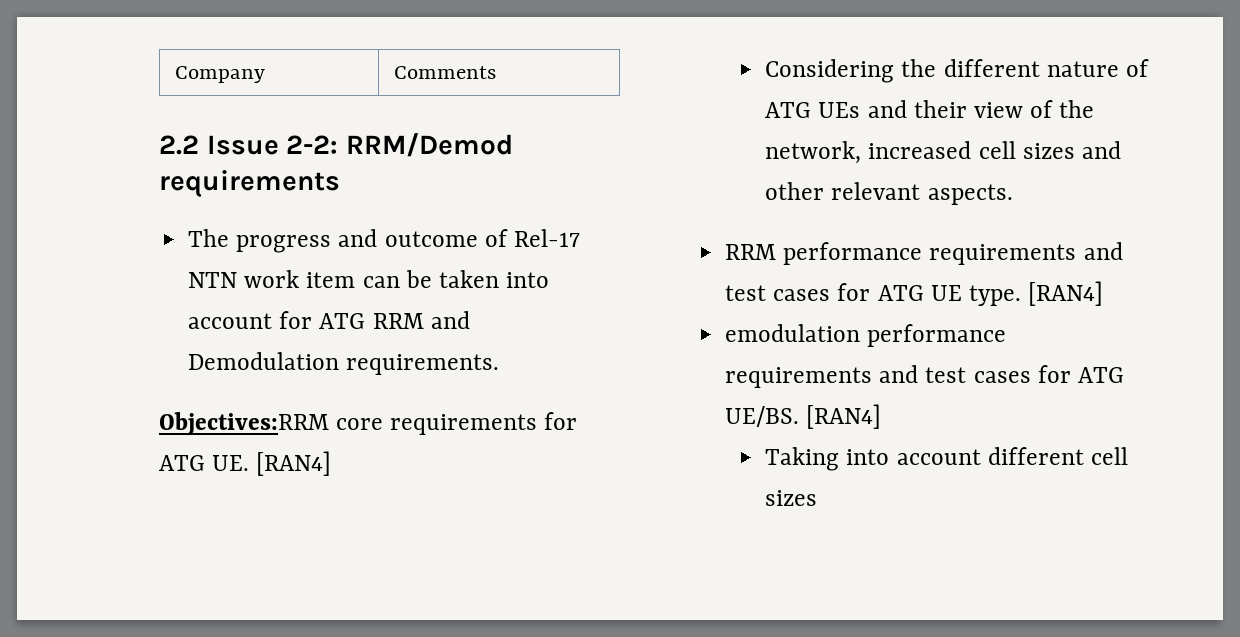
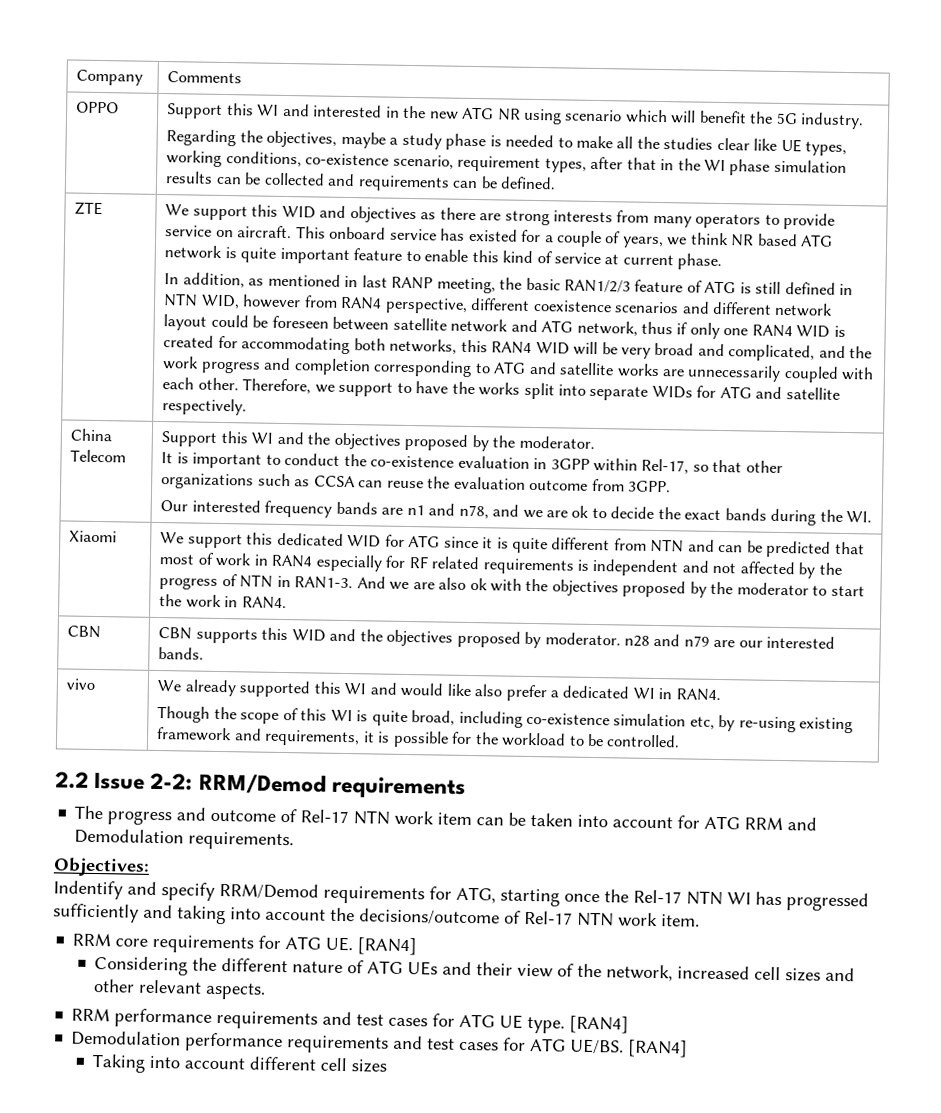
(497, 72) none -> [76,101,120,114] [167,103,865,130] [166,129,848,157] [166,150,847,176] [165,171,557,192] [74,201,104,216] [165,204,836,230] [165,225,834,249] [164,245,723,271] [164,272,854,296] [163,293,834,317] [163,314,846,339] [163,335,873,362] [162,356,875,383] [162,377,840,401] [162,398,248,416] [70,428,113,442] [70,449,127,463] [161,430,595,452] [161,452,783,475] [161,473,671,493] [160,499,873,526] [69,530,118,543] [160,532,865,558] [159,552,842,579] [159,574,865,598] [159,594,287,610] [67,625,102,639] [158,627,836,649] [158,647,205,660] [66,678,96,691] [157,679,721,702] [157,705,854,734] [157,726,681,748] // OPPO | Support this WI and interested in the new ATG NR using scenario which will benefit the 5G industry. // Regarding the objectives, maybe a study phase is needed to make all the studies clear like UE types, working conditions, co-existence scenario, requirement types, after that in the WI phase simulation results can be collected and requirements can be defined. // ZTE | We support this WID and objectives as there are strong interests from many operators to provide service on aircraft. This onboard service has existed for a couple of years, we think NR based ATG network is quite important feature to enable this kind of service at current phase. // In addition, as mentioned in last RANP meeting, the basic RAN1/2/3 feature of ATG is still defined in NTN WID, however from RAN4 perspective, different coexistence scenarios and different network layout could be foreseen between satellite network and ATG network, thus if only one RAN4 WID is created for accommodating both networks, this RAN4 WID will be very broad and complicated, and the work progress and completion corresponding to ATG and satellite works are unnecessarily coupled with each other. Therefore, we support to have the works split into separate WIDs for ATG and satellite respectively. // China Telecom | Support this WI and the objectives proposed by the moderator. // It is important to conduct the co-existence evaluation in 3GPP within Rel-17, so that other organizations such as CCSA can reuse the evaluation outcome from 3GPP. // Our interested frequency bands are n1 and n78, and we are ok to decide the exact bands during the WI. // Xiaomi | We support this dedicated WID for ATG since it is quite different from NTN and can be predicted that most of work in RAN4 especially for RF related requirements is independent and not affected by the progress of NTN in RAN1-3. And we are also ok with the objectives proposed by the moderator to start the work in RAN4. // CBN | CBN supports this WID and the objectives proposed by moderator. n28 and n79 are our interested bands. // vivo | We already supported this WI and would like also prefer a dedicated WI in RAN4. // Though the scope of this WI is quite broad, including co-existence simulation etc, by re-using existing framework and requirements, it is possible for the workload to be controlled.
[159,412,329,436] Objectives:RRM -> [53,857,150,877] [53,880,869,912] [53,903,700,928] [72,932,112,947] Objectives: // Indentify and specify RRM/Demod requirements for ATG, starting once the Rel-17 NTN WI has progressed sufficiently and taking into account the decisions/outcome of Rel-17 NTN work item. // RRM
[725,324,861,342] emodulation -> [71,1030,182,1047] Demodulation

